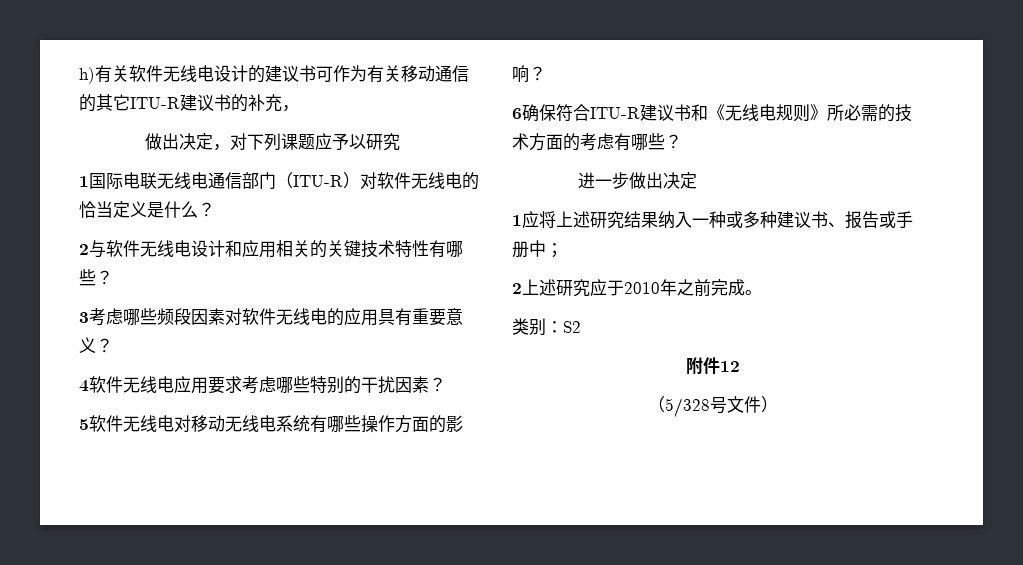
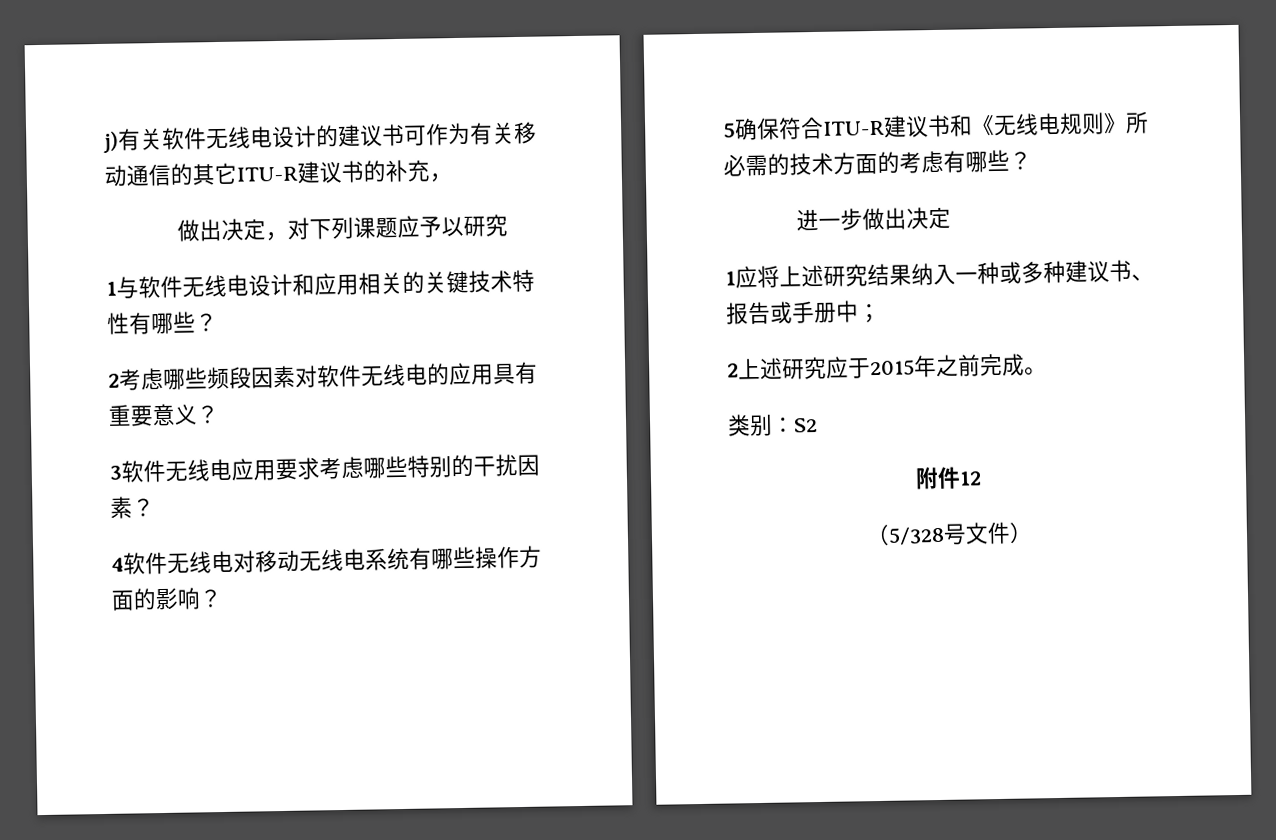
[79,67,95,84] h) -> [103,131,119,153] j)
[89,172,479,190] [79,201,215,218] [79,244,89,255] 国际电联无线电通信部门（ITU-R）对软件无线电的恰当定义是什么？ // 2 -> (117, 288) none
[79,312,89,323] 3 -> [108,373,120,388] 2
[79,380,89,392] 4 -> [109,465,122,480] 3
[79,419,89,430] 5 -> [111,557,124,572] 4
[512,108,522,119] 6 -> [723,123,736,138] 5
[624,282,660,294] 2010 -> [870,359,915,377] 2015

